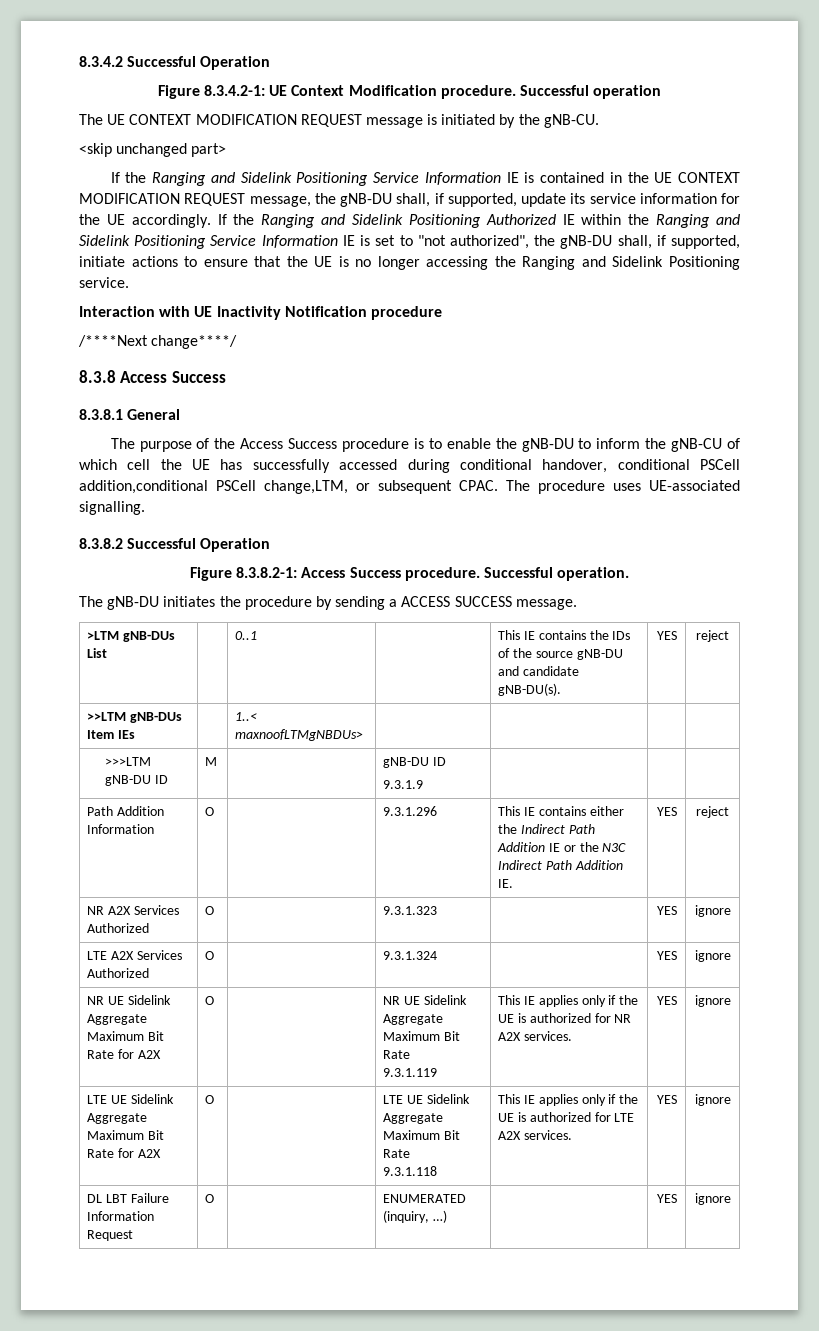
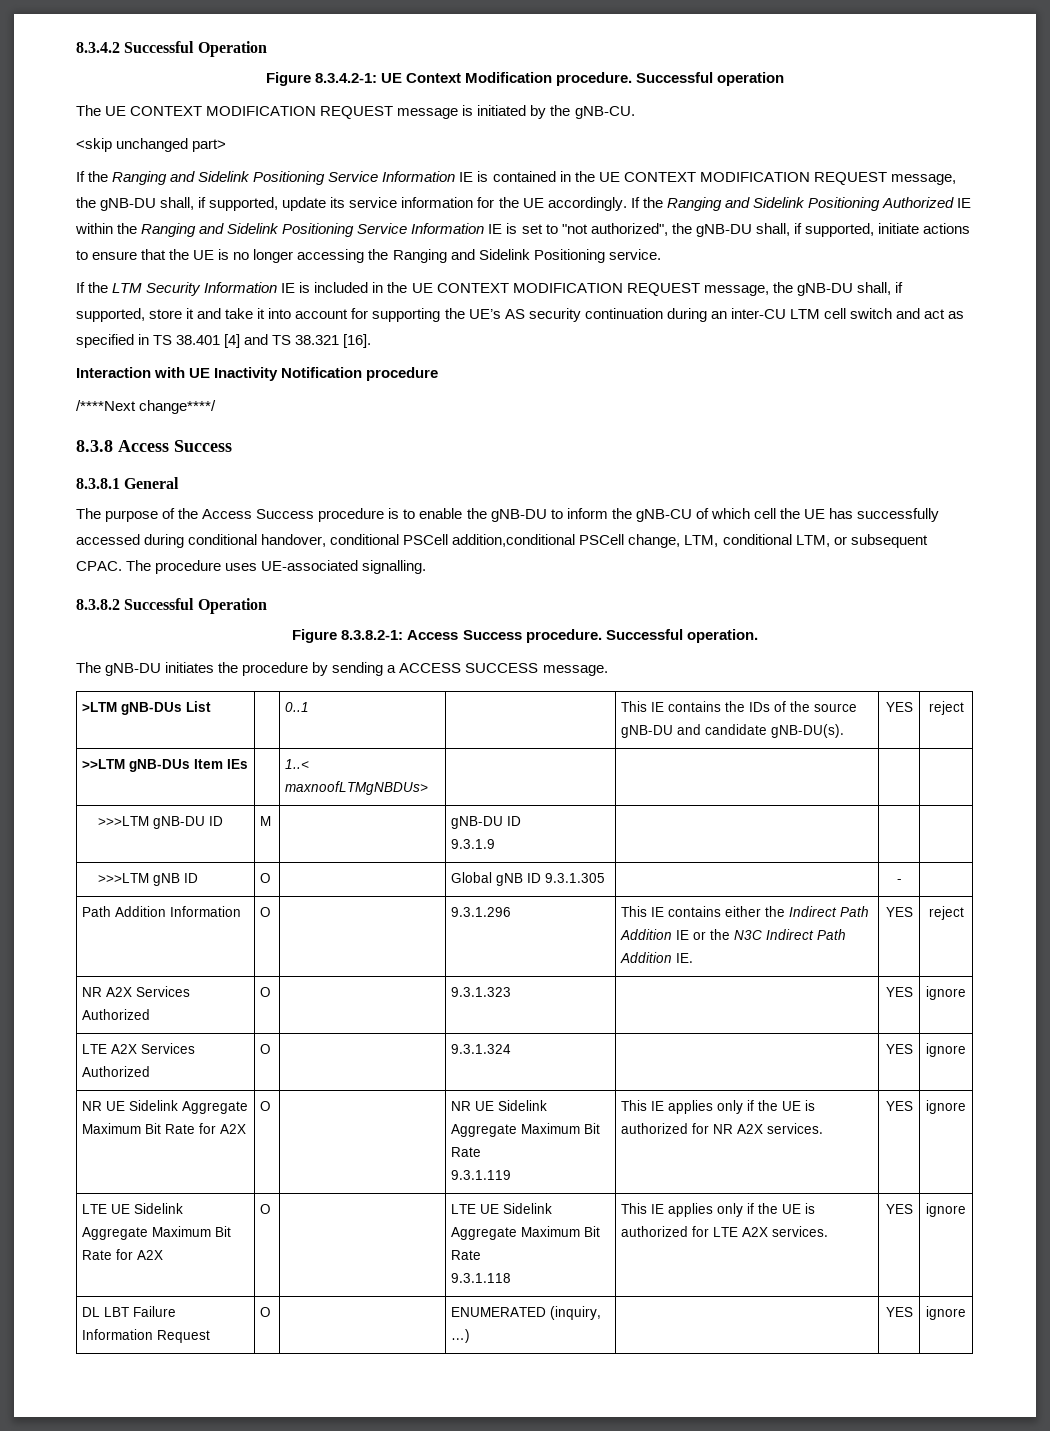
(129, 282) none -> [76,282,903,296] [76,308,965,322] [76,334,372,348] // If the LTM Security Information IE is included in the UE CONTEXT MODIFICATION REQUEST message, the gNB-DU shall, if supported, store it and take it into account for supporting the UE’s AS security continuation during an inter-CU LTM cell switch and act as specified in TS 38.401 [4] and TS 38.321 [16].
[264,480,348,494] change,LTM, -> [628,534,830,548] change, LTM, conditional LTM,
(424, 784) none -> [97,873,198,886] [260,873,272,883] [451,872,606,886] [896,879,902,883] // >>>LTM gNB ID | O | | Global gNB ID 9.3.1.305 | | - |

